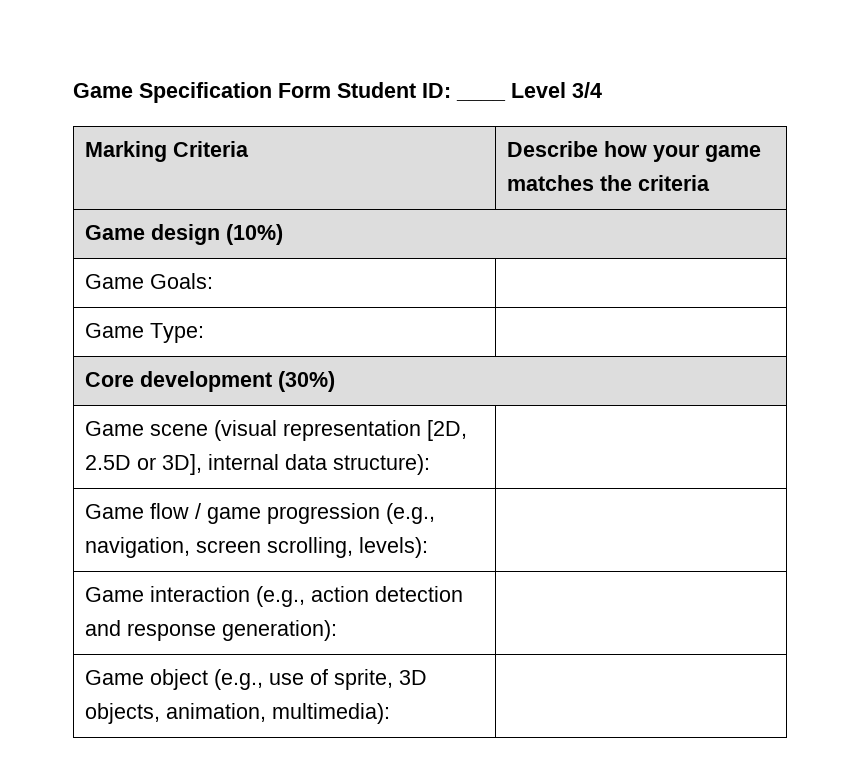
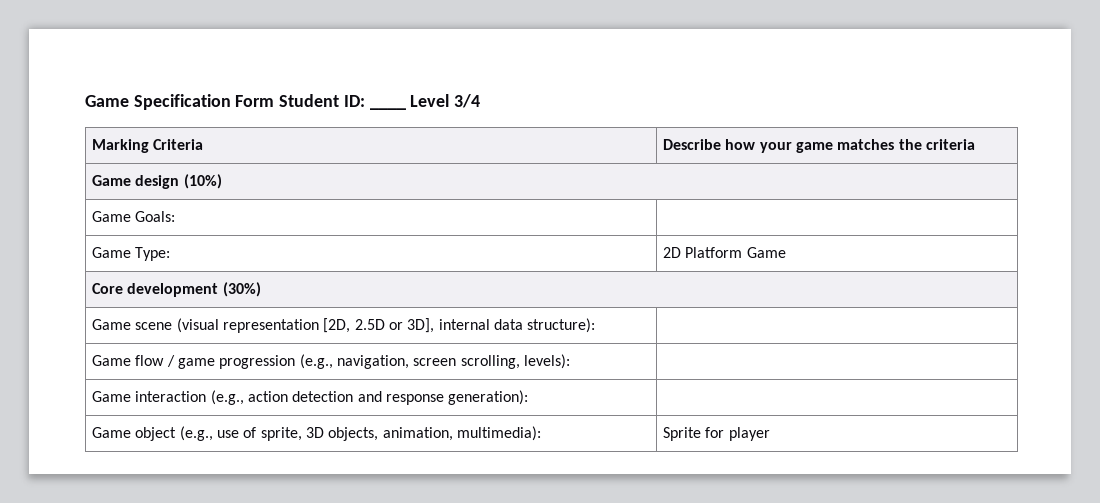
(204, 333) none -> [663,247,786,258] 2D Platform Game
(390, 713) none -> [663,427,770,441] Sprite for player

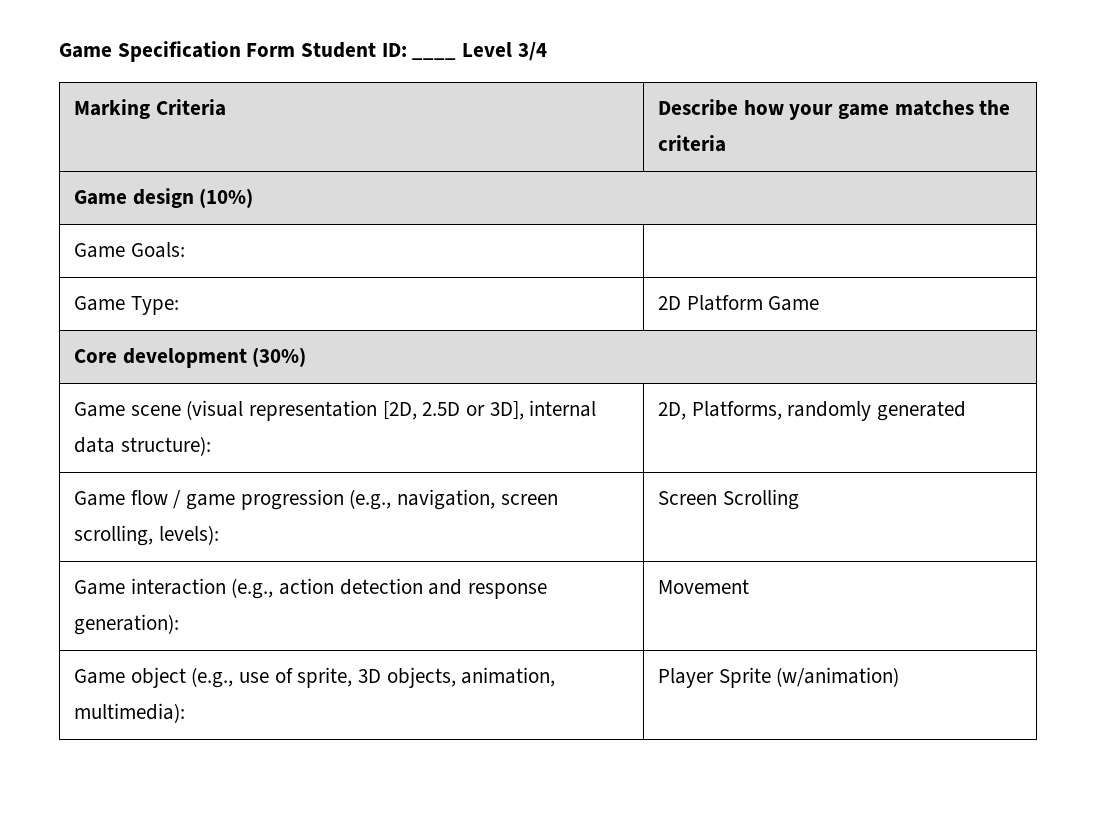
(596, 325) none -> [658,401,967,421] 2D, Platforms, randomly generated
(570, 361) none -> [658,489,799,510] Screen Scrolling
(529, 397) none -> [658,579,750,594] Movement
[663,427,770,441] Sprite for player -> [658,667,900,688] Player Sprite (w/animation)

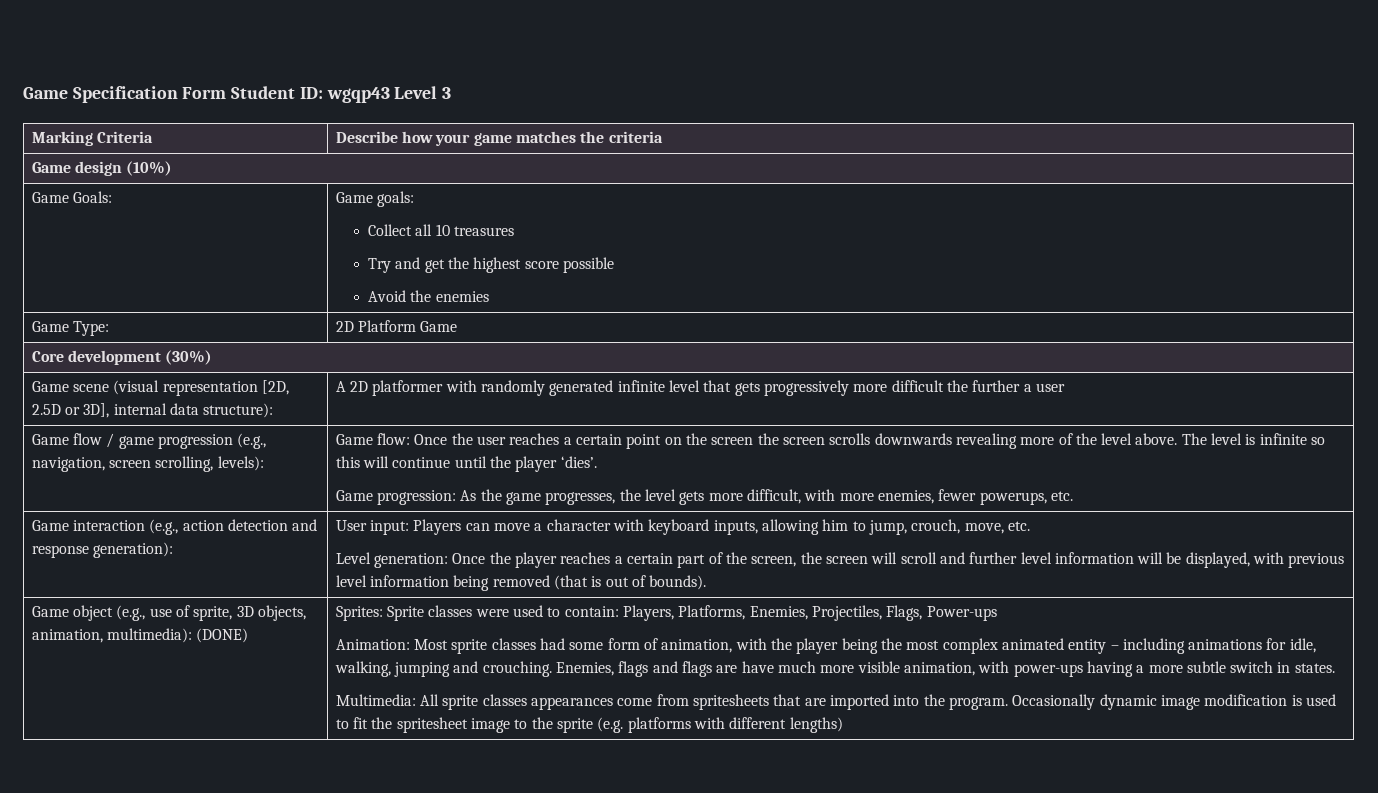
[412,57,457,60] [462,42,547,61] ____ Level 3/4 -> [326,86,452,103] wgqp43 Level 3
(185, 250) none -> [335,191,415,207] [367,224,514,236] [367,257,614,273] [367,290,489,302] Game goals: // Collect all 10 treasures // Try and get the highest score possible // Avoid the enemies
[658,401,967,421] 2D, Platforms, randomly generated -> [335,380,1065,396] A 2D platformer with randomly generated infinite level that gets progressively more difficult the further a user
[658,489,799,510] Screen Scrolling -> [335,433,1326,449] [335,456,597,472] [335,489,1073,505] Game flow: Once the user reaches a certain point on the screen the screen scrolls downwards revealing more of the level above. The level is infinite so this will continue until the player ‘dies’. // Game progression: As the game progresses, the level gets more difficult, with more enemies, fewer powerups, etc.
[658,579,750,594] Movement -> [335,519,1030,535] [335,552,1345,568] [335,575,707,591] User input: Players can move a character with keyboard inputs, allowing him to jump, crouch, move, etc. // Level generation: Once the player reaches a certain part of the screen, the screen will scroll and further level information will be displayed, with previous level information being removed (that is out of bounds).
[658,667,900,688] | Player Sprite (w/animation) -> [196,628,249,643] [335,605,997,621] [335,638,1316,654] [334,661,1335,677] [335,694,1336,710] [335,717,843,733] (DONE) | Sprites: Sprite classes were used to contain: Players, Platforms, Enemies, Projectiles, Flags, Power-ups // Animation: Most sprite classes had some form of animation, with the player being the most complex animated entity – including animations for idle, walking, jumping and crouching. Enemies, flags and flags are have much more visible animation, with power-ups having a more subtle switch in states. // Multimedia: All sprite classes appearances come from spritesheets that are imported into the program. Occasionally dynamic image modification is used to fit the spritesheet image to the sprite (e.g. platforms with different lengths)

